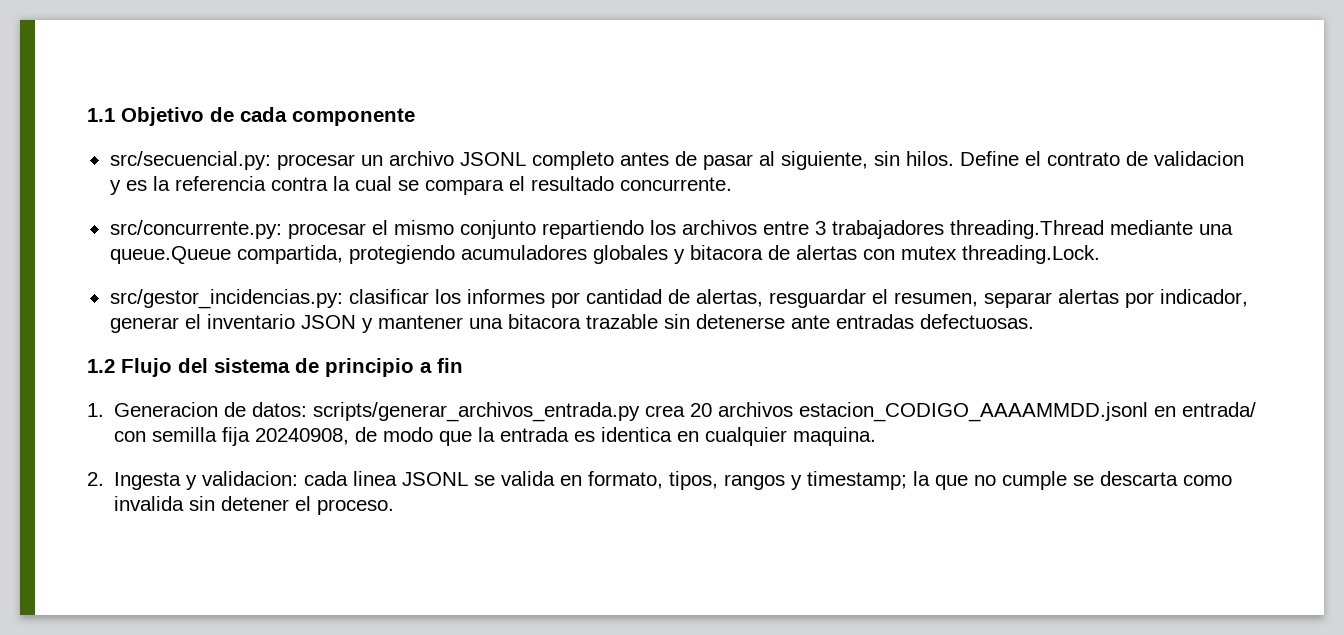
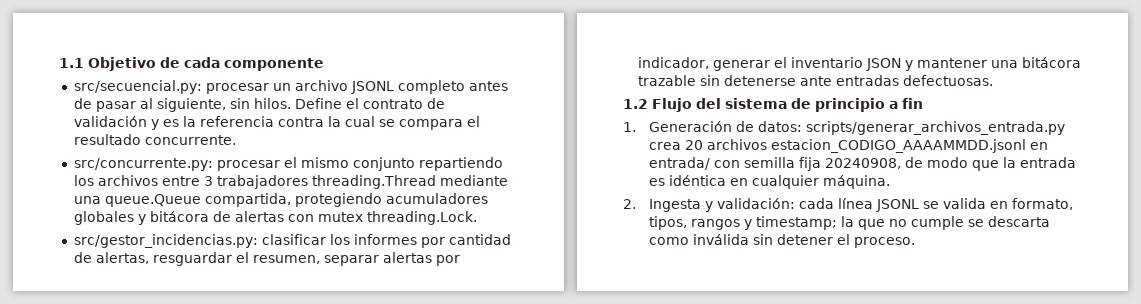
[1153,151,1244,166] validacion -> [73,116,147,127] validación
[689,245,763,260] bitacora -> [149,211,209,222] bitácora
[507,314,581,329] bitacora -> [1021,57,1081,68] bitácora
[114,402,219,417] Generacion -> [648,121,732,132] Generación
[601,427,673,442] identica -> [668,175,726,186] idéntica
[793,427,877,446] maquina. -> [822,175,890,189] máquina.
[202,471,398,486] validacion: cada linea -> [716,198,873,209] validación: cada línea
[114,496,185,511] invalida -> [692,234,749,245] inválida

